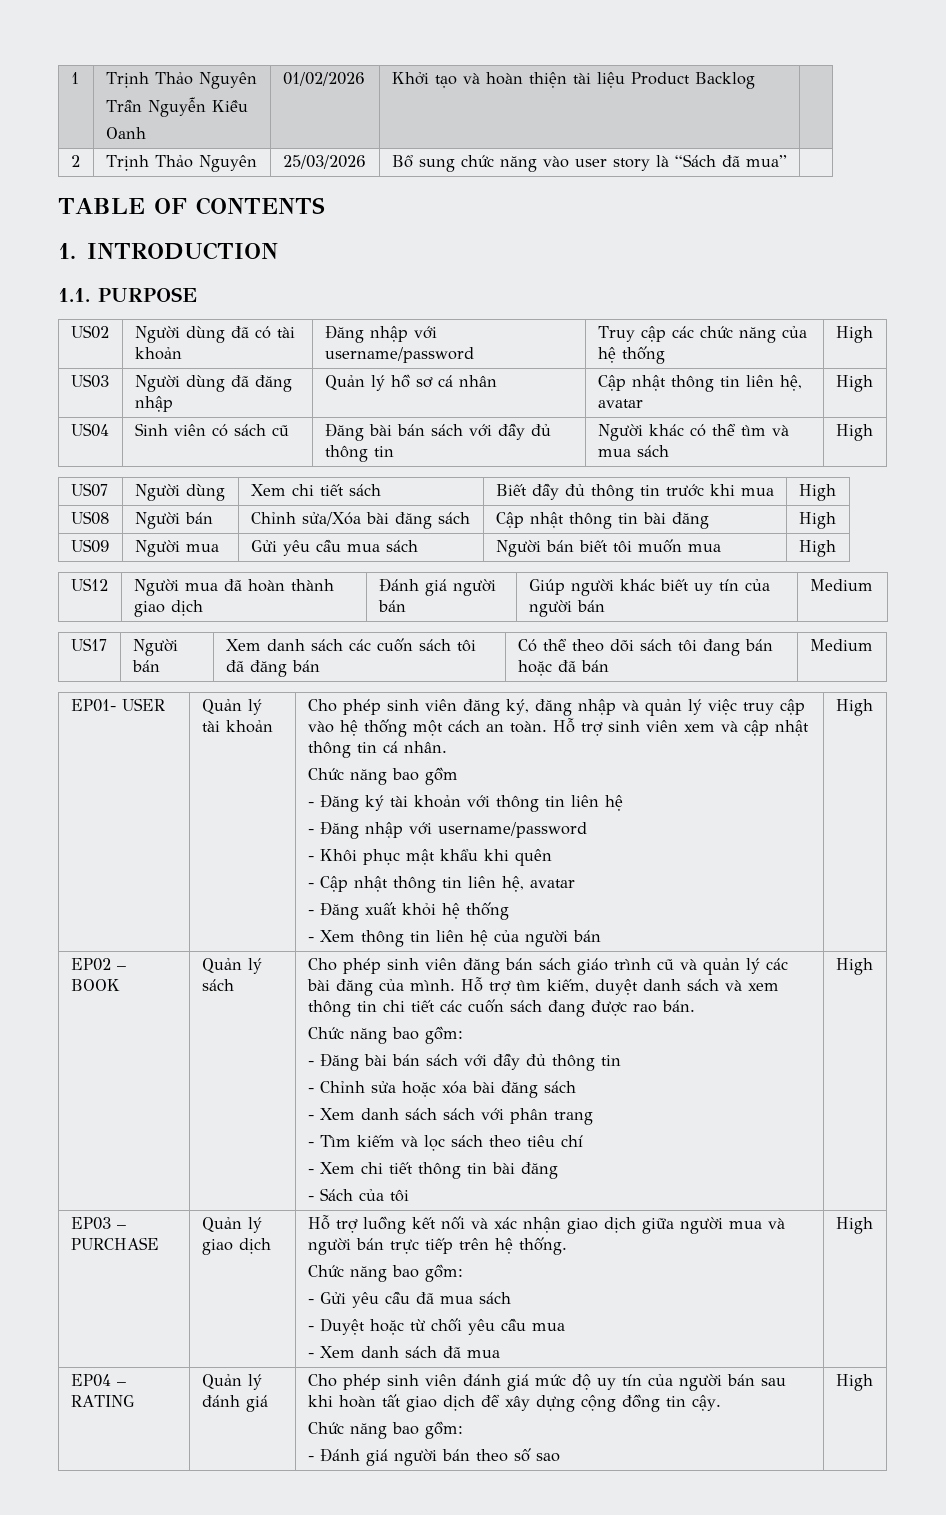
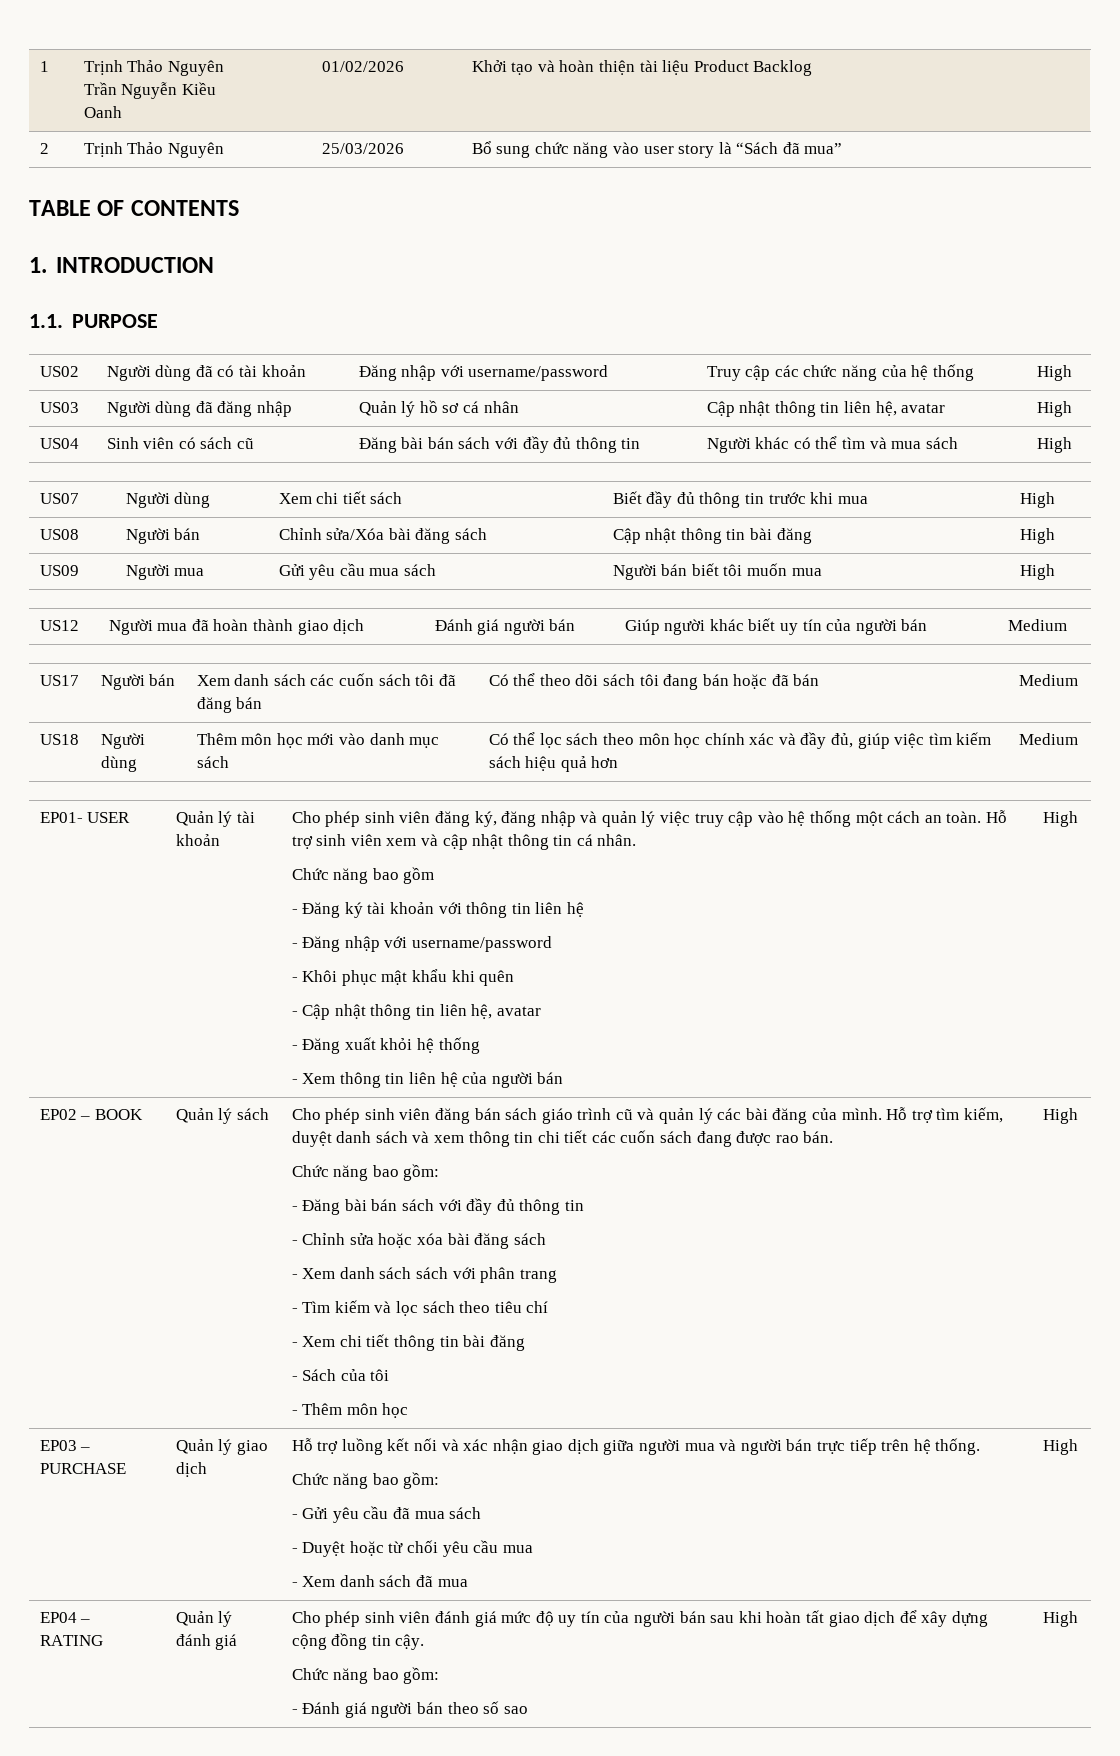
(873, 645) none -> [39,734,79,745] [100,733,145,749] [100,756,137,772] [196,733,440,748] [196,756,229,768] [488,732,992,749] [488,756,619,772] [1018,733,1078,745] // US18 | Người dùng | Thêm môn học mới vào danh mục sách | Có thể lọc sách theo môn học chính xác và đầy đủ, giúp việc tìm kiếm sách hiệu quả hơn | Medium
(409, 1195) none -> [291,1403,409,1418] // - Thêm môn học

